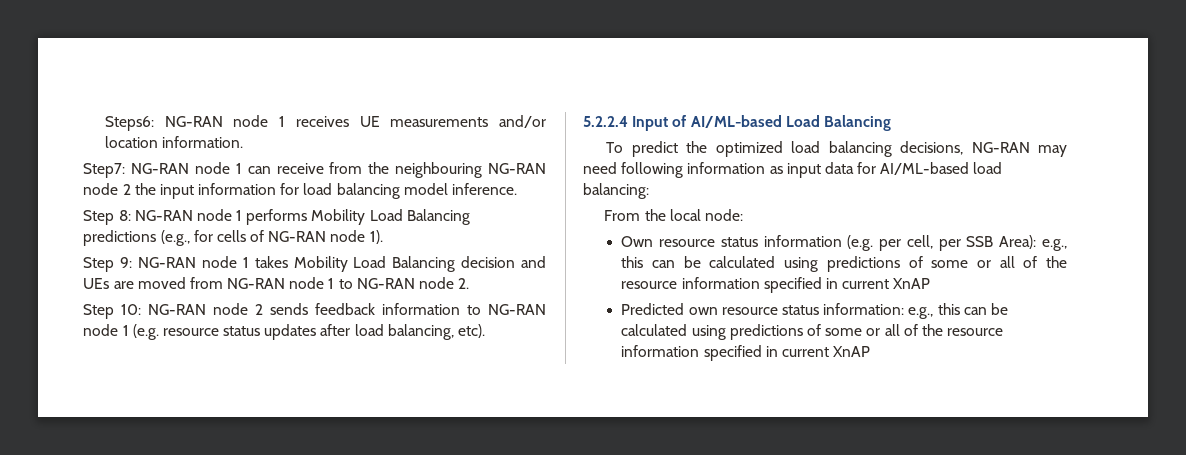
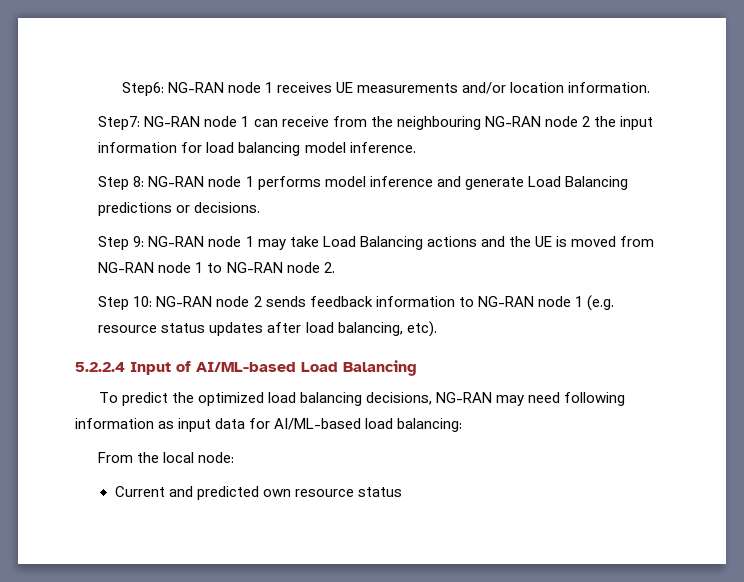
[104,116,154,131] Steps6: -> [121,82,164,96] Step6:
[311,209,470,225] [83,230,383,246] Mobility Load Balancing predictions (e.g., for cells of NG-RAN node 1). -> [324,176,628,190] [98,202,261,216] model inference and generate Load Balancing predictions or decisions.
[254,256,546,272] [83,278,134,289] takes Mobility Load Balancing decision and UEs are -> [257,236,567,250] may take Load Balancing actions and the UE is
[621,235,1067,251] [621,256,1067,272] [621,277,931,293] [621,303,1008,319] [621,324,1004,340] [621,345,871,361] Own resource status information (e.g. per cell, per SSB Area): e.g., this can be calculated using predictions of some or all of the resource information specified in current XnAP // Predicted own resource status information: e.g., this can be calculated using predictions of some or all of the resource information specified in current XnAP -> [114,486,403,500] Current and predicted own resource status

